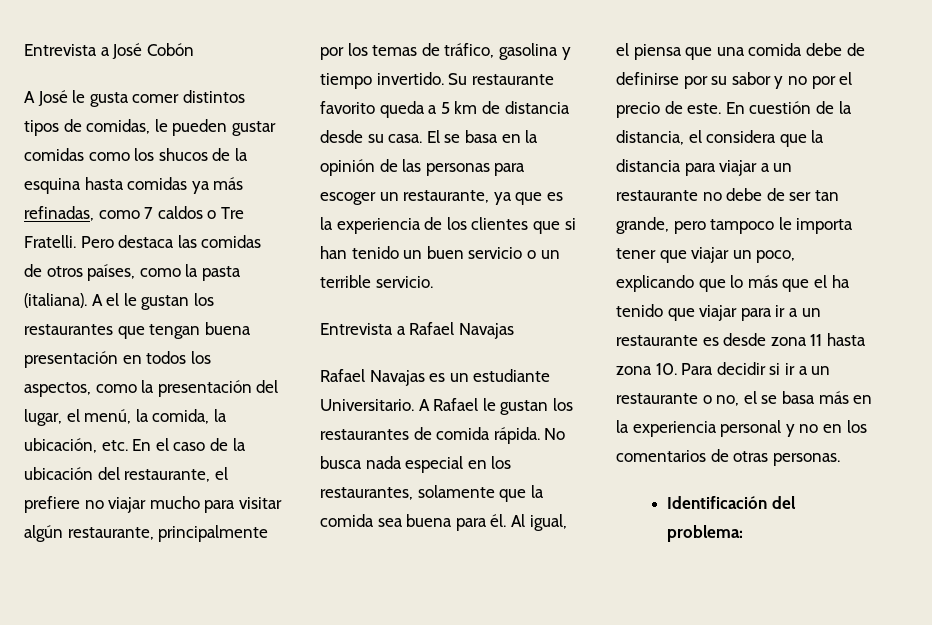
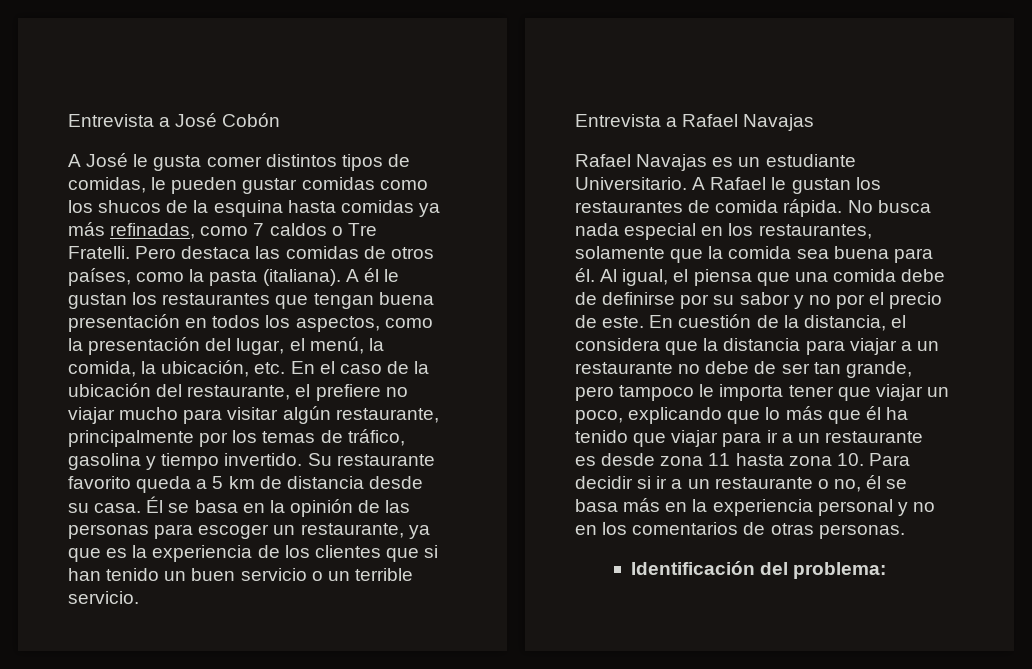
[106,293,120,306] el -> [363,268,379,282] él
[426,130,440,143] El -> [146,496,164,513] Él
[813,275,827,288] el -> [865,406,881,420] él
[743,391,757,404] el -> [866,475,882,489] él

